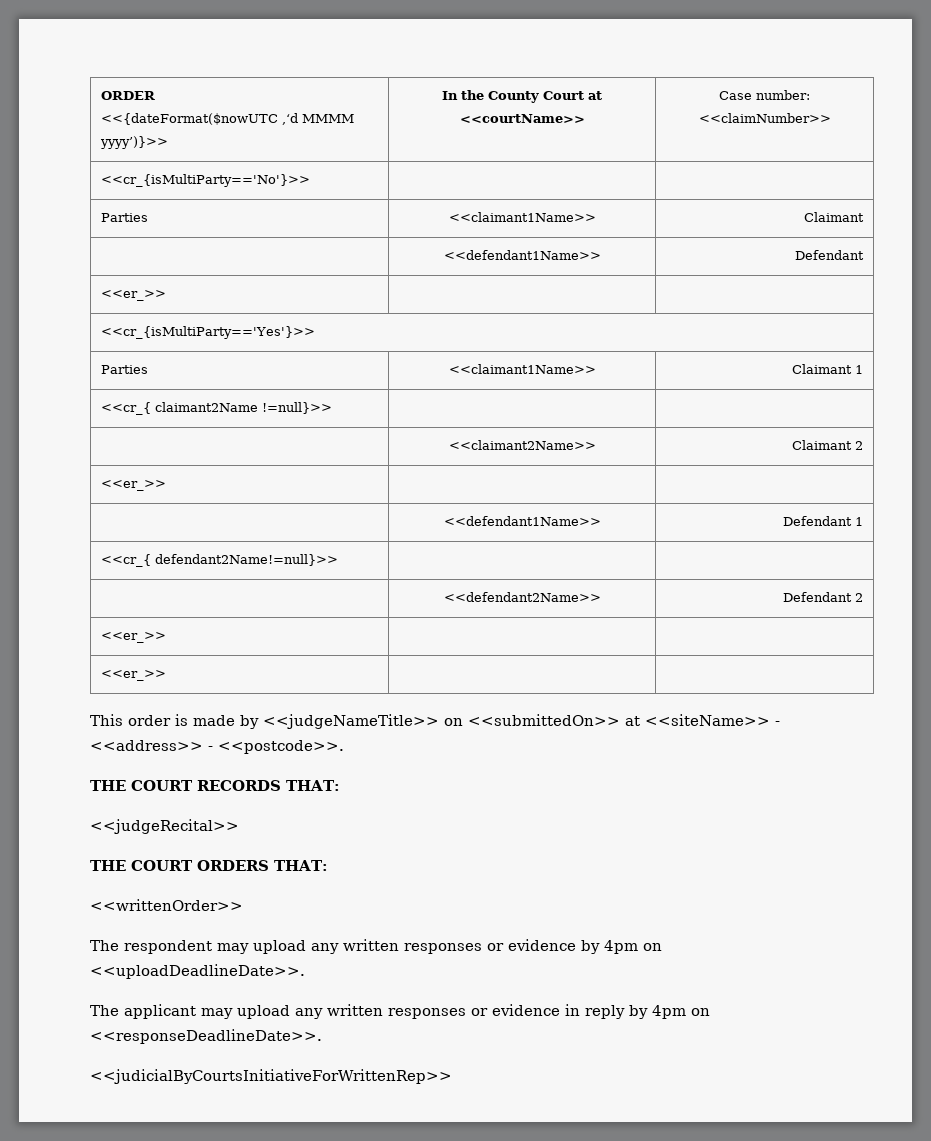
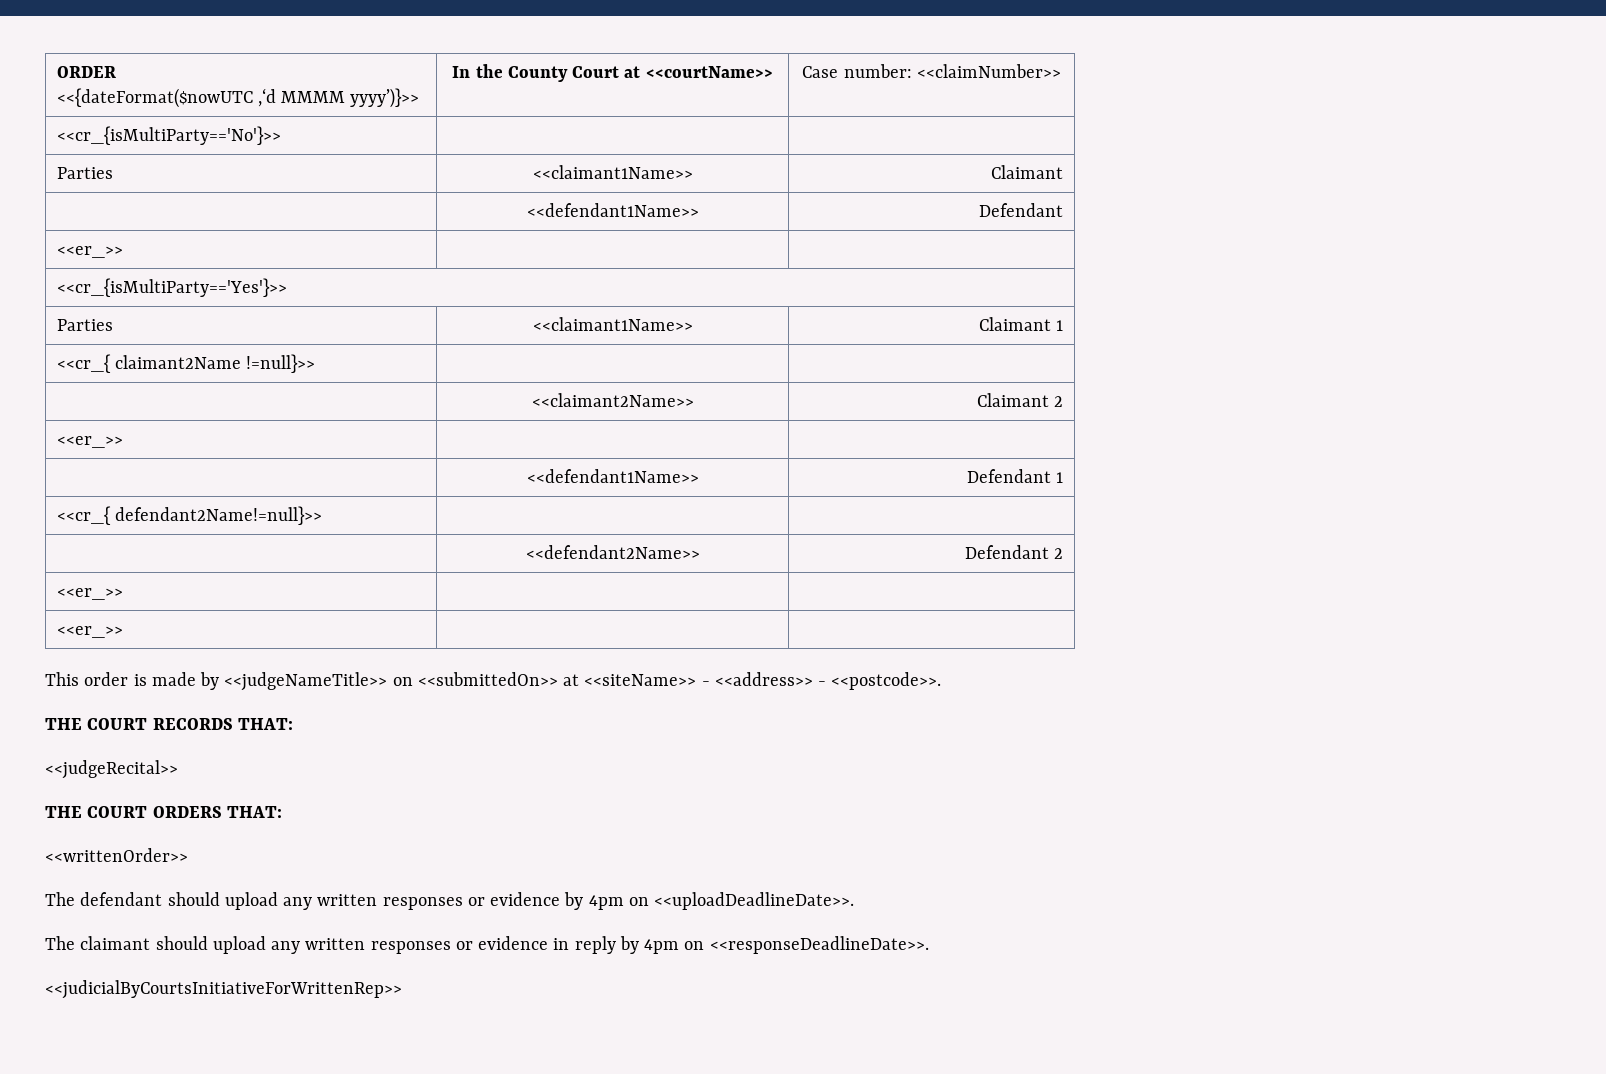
[124,940,249,954] respondent may -> [80,892,220,906] defendant should
[124,1004,233,1019] applicant may -> [80,936,208,950] claimant should

